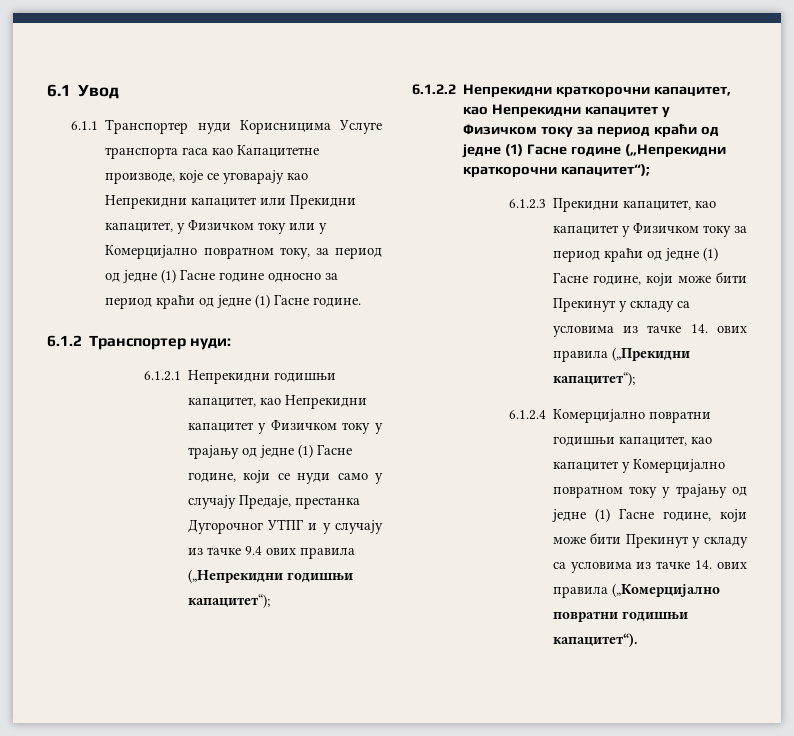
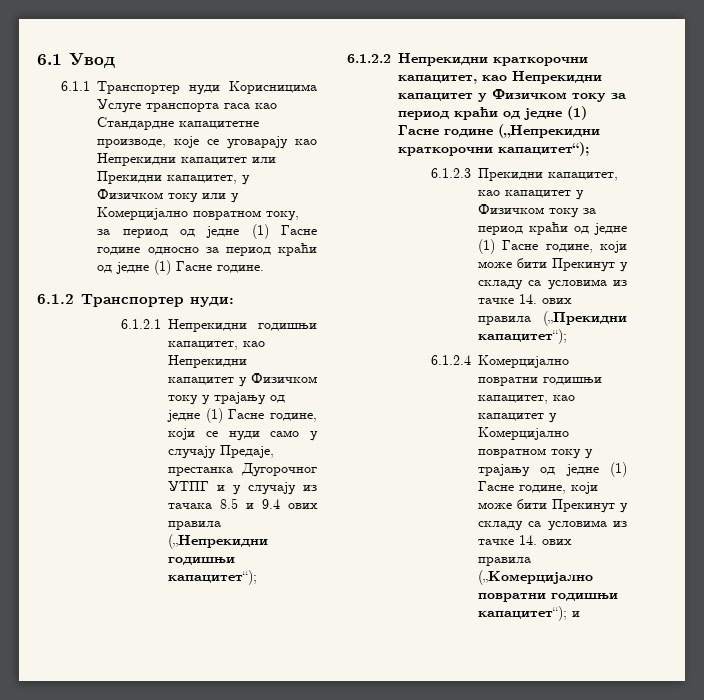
[237,145,320,157] Капацитетне -> [97,117,260,130] Стандардне капацитетне
[206,547,241,555] тачке -> [168,498,254,509] тачака 8.5 и
[552,633,638,647] капацитет“). -> [478,606,580,621] капацитет“); и

